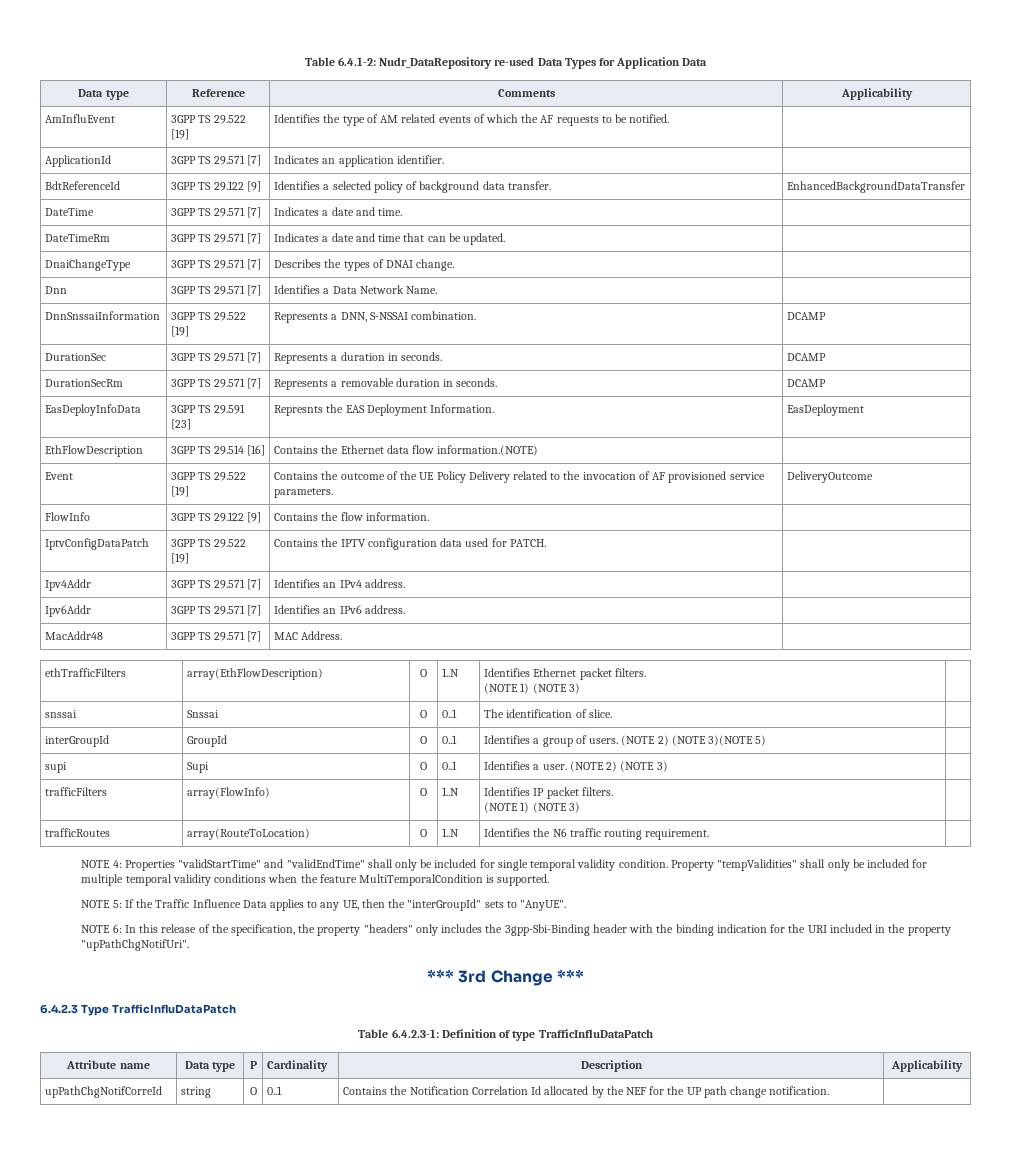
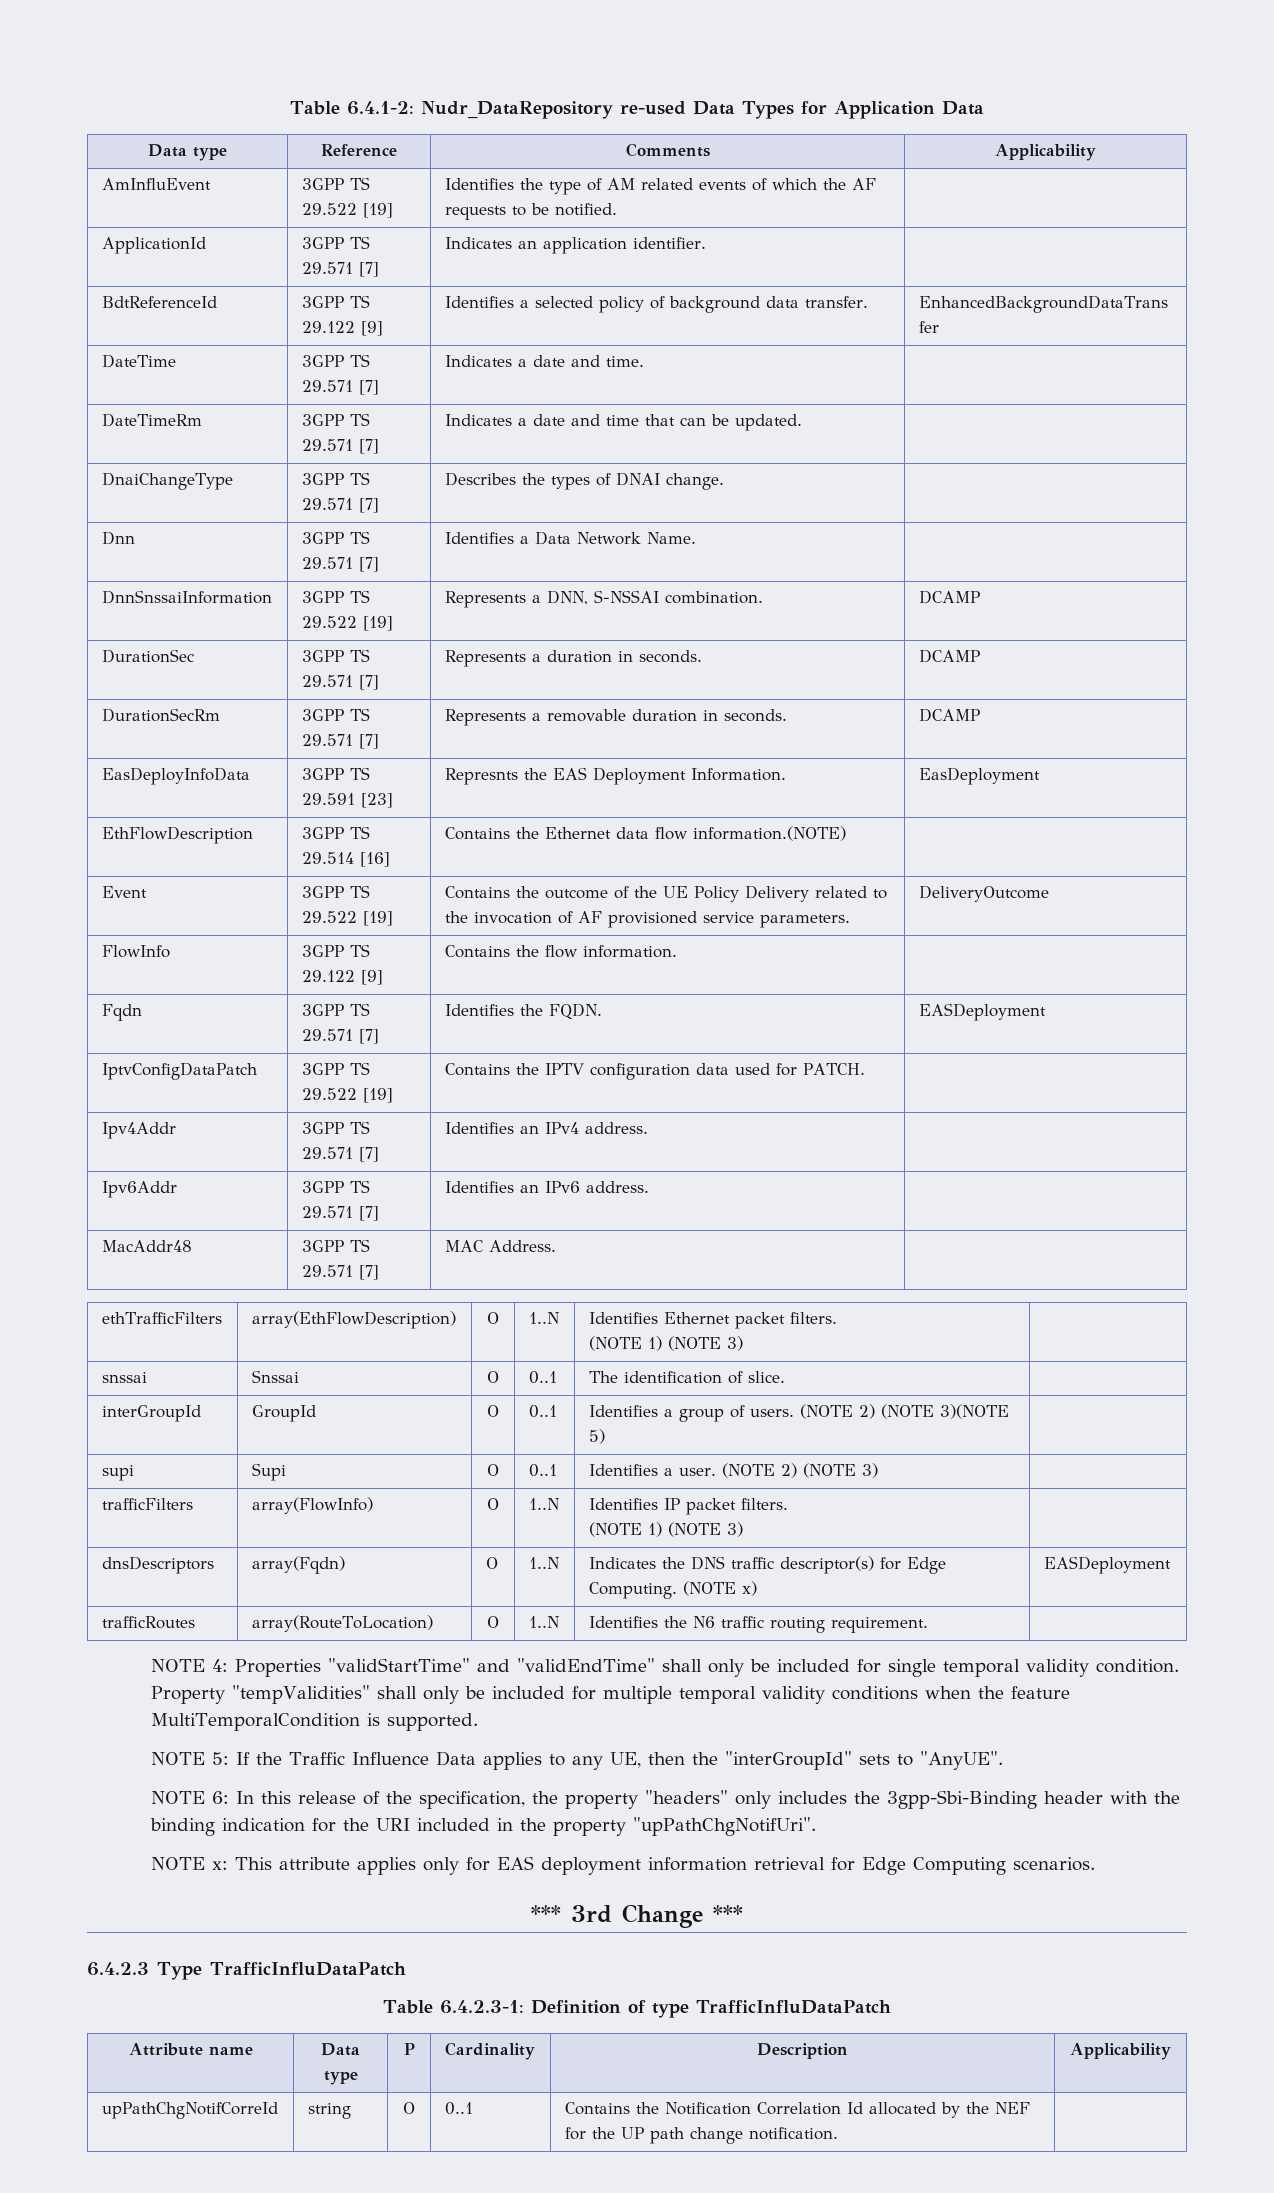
(429, 516) none -> [101,1004,142,1021] [301,1003,370,1016] [301,1029,379,1044] [444,1003,602,1019] [918,1003,1046,1021] // Fqdn | 3GPP TS 29.571 [7] | Identifies the FQDN. | EASDeployment
(580, 807) none -> [101,1556,214,1574] [251,1556,345,1574] [485,1557,498,1569] [528,1557,560,1569] [588,1556,946,1574] [588,1581,757,1599] [1043,1556,1171,1574] // dnsDescriptors | array(Fqdn) | O | 1..N | Indicates the DNS traffic descriptor(s) for Edge Computing. (NOTE x) | EASDeployment
(190, 945) none -> [150,1856,1095,1875] // NOTE x: This attribute applies only for EAS deployment information retrieval for Edge Computing scenarios.

